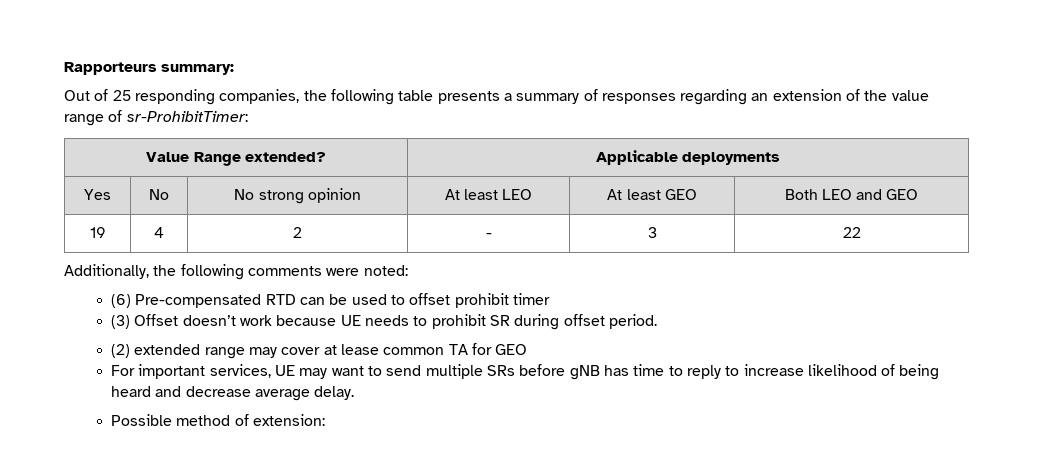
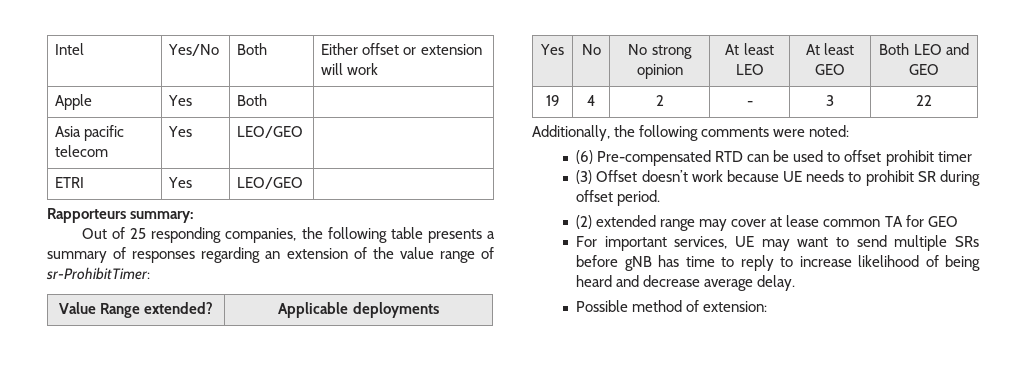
(64, 68) none -> [55,43,85,55] [168,44,220,56] [237,43,268,55] [321,43,482,55] [321,63,379,75] [55,94,93,110] [168,95,193,106] [237,94,268,106] [55,125,125,141] [55,145,109,157] [168,126,193,137] [237,126,304,138] [55,177,85,188] [168,177,193,188] [237,177,304,189] Intel | Yes/No | Both | Either offset or extension will work // Apple | Yes | Both | // Asia pacific telecom | Yes | LEO/GEO | // ETRI | Yes | LEO/GEO | //

